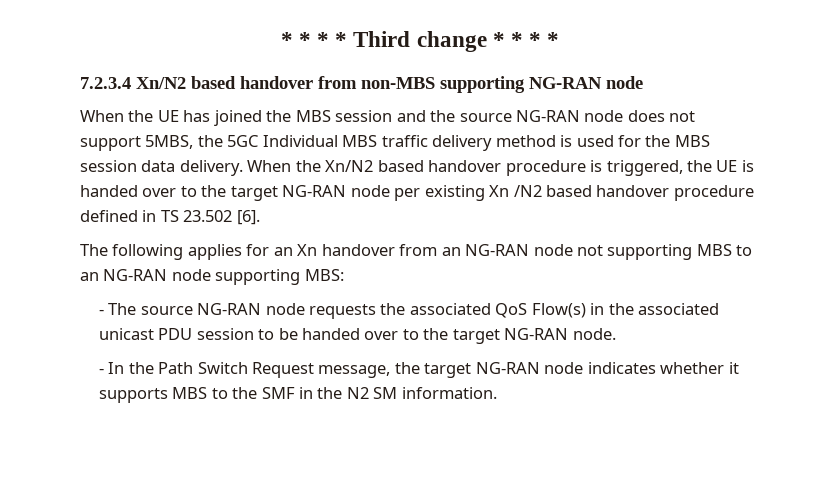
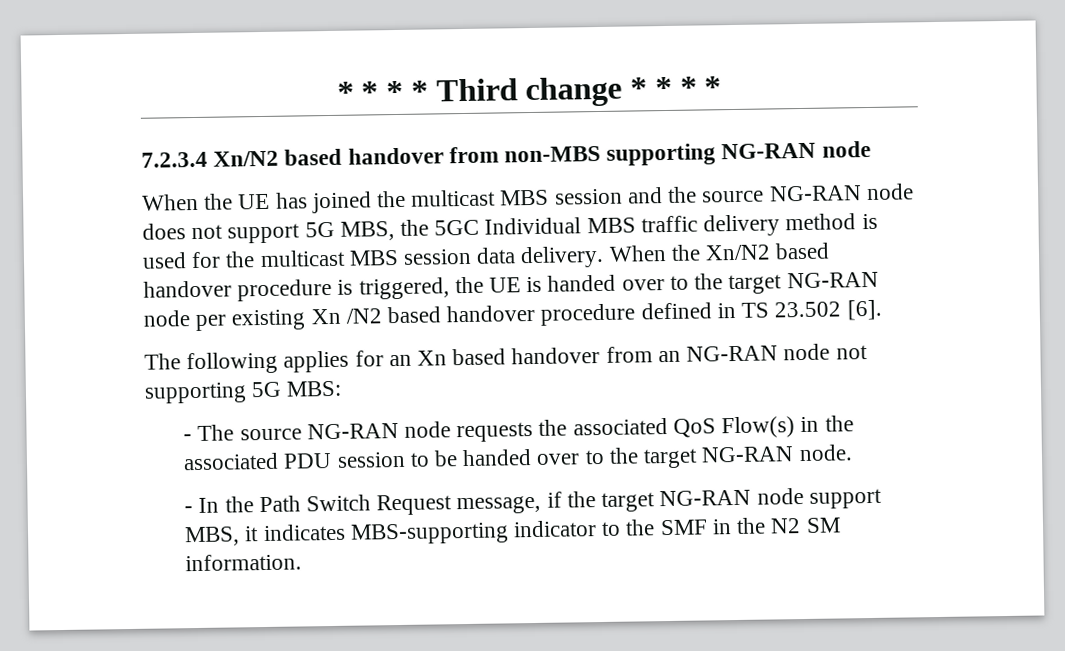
(292, 116) none -> [410,189,497,207] multicast
[145,135,194,149] 5MBS, -> [304,221,395,241] 5G MBS,
(671, 141) none -> [259,249,346,268] multicast
(318, 250) none -> [452,348,507,366] based
[696,244,753,256] [80,269,301,285] MBS to an NG-RAN node supporting -> [251,381,283,398] 5G
[98,328,154,340] unicast -> (280, 461) none
[394,362,739,378] [98,387,208,403] the target NG-RAN node indicates whether it supports MBS -> [546,487,882,512] [184,520,598,547] if the target NG-RAN node support MBS, it indicates MBS-supporting indicator

